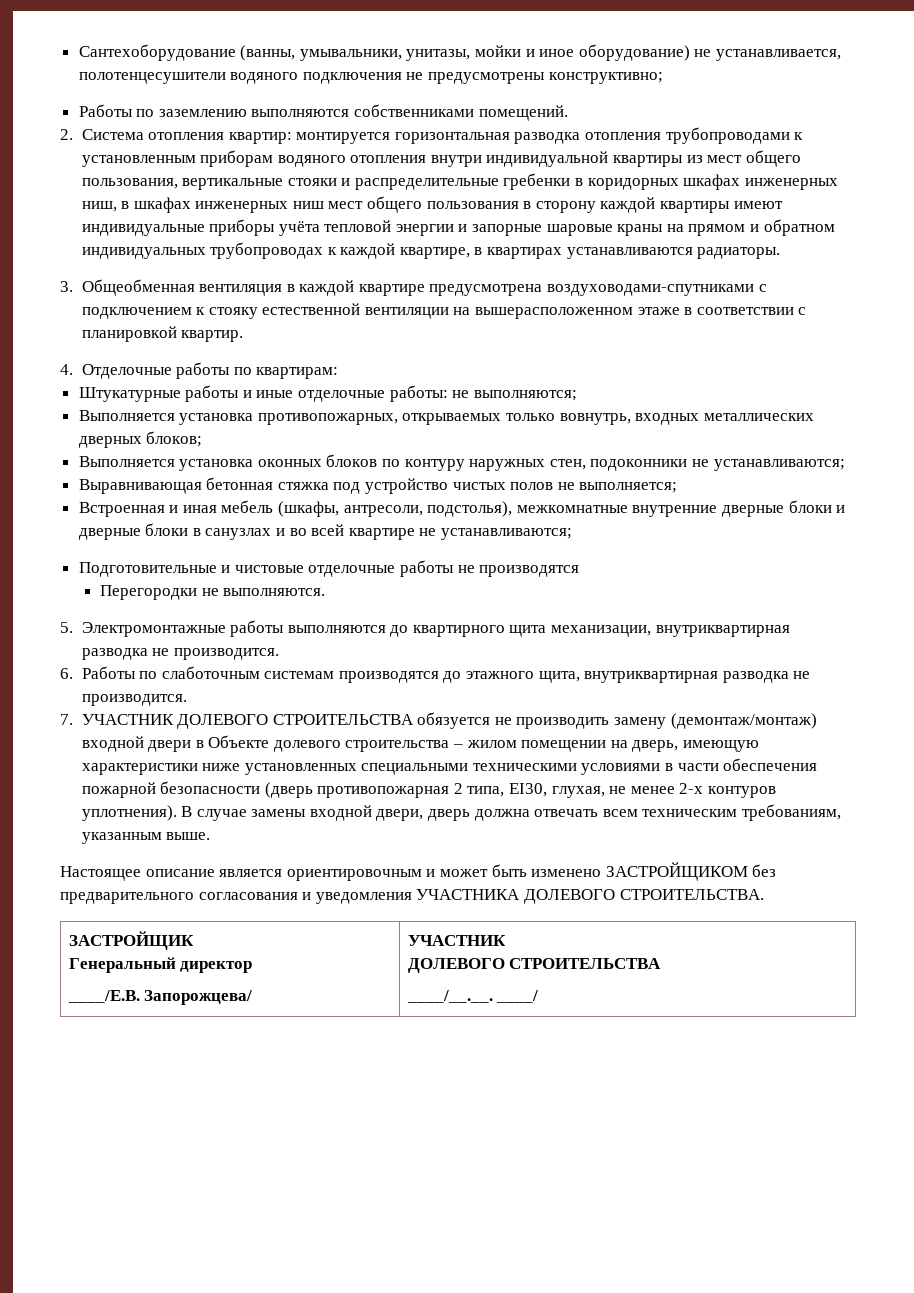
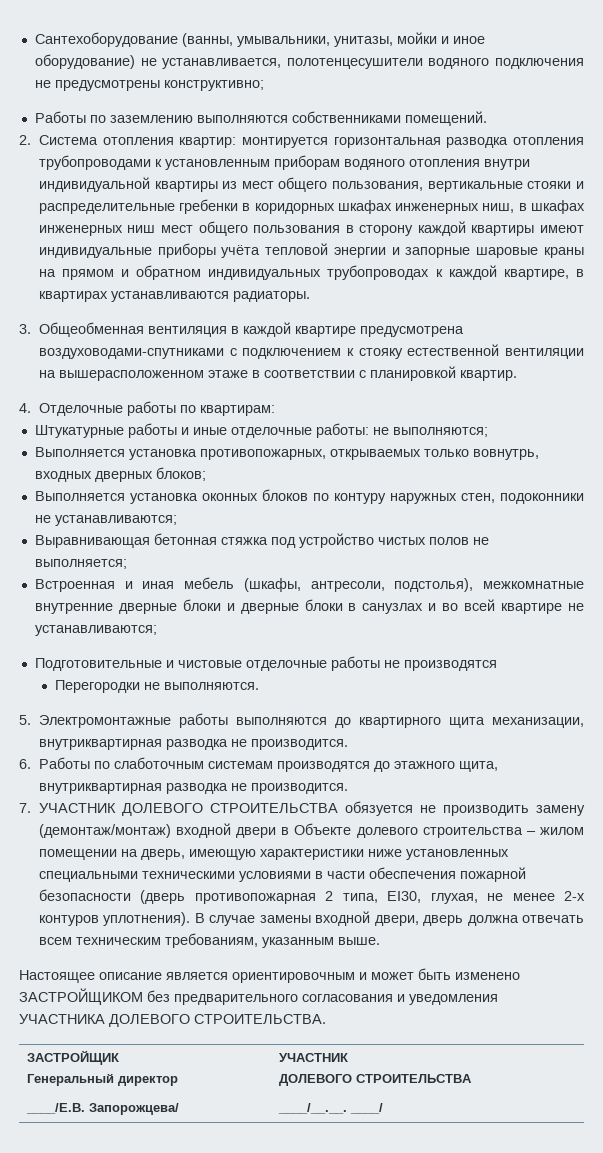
[703,413,814,421] металлических -> (92, 476) none

